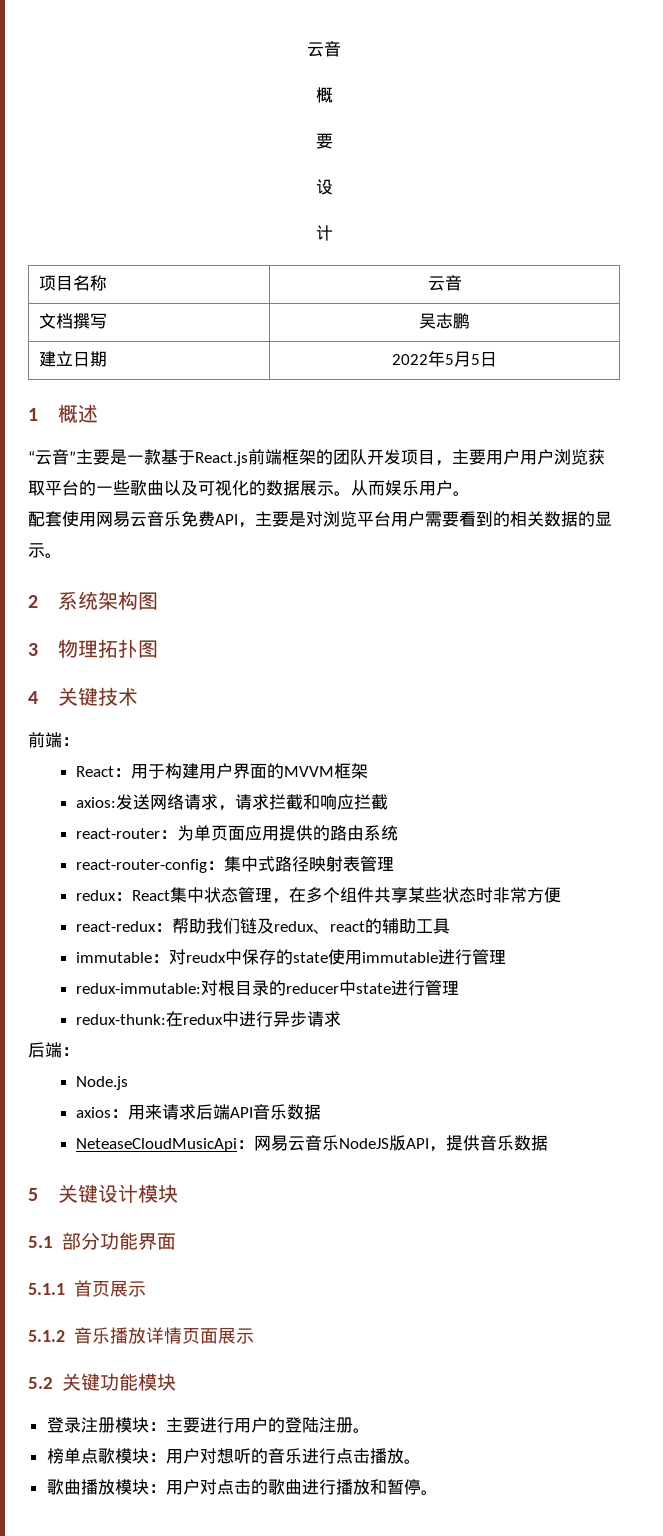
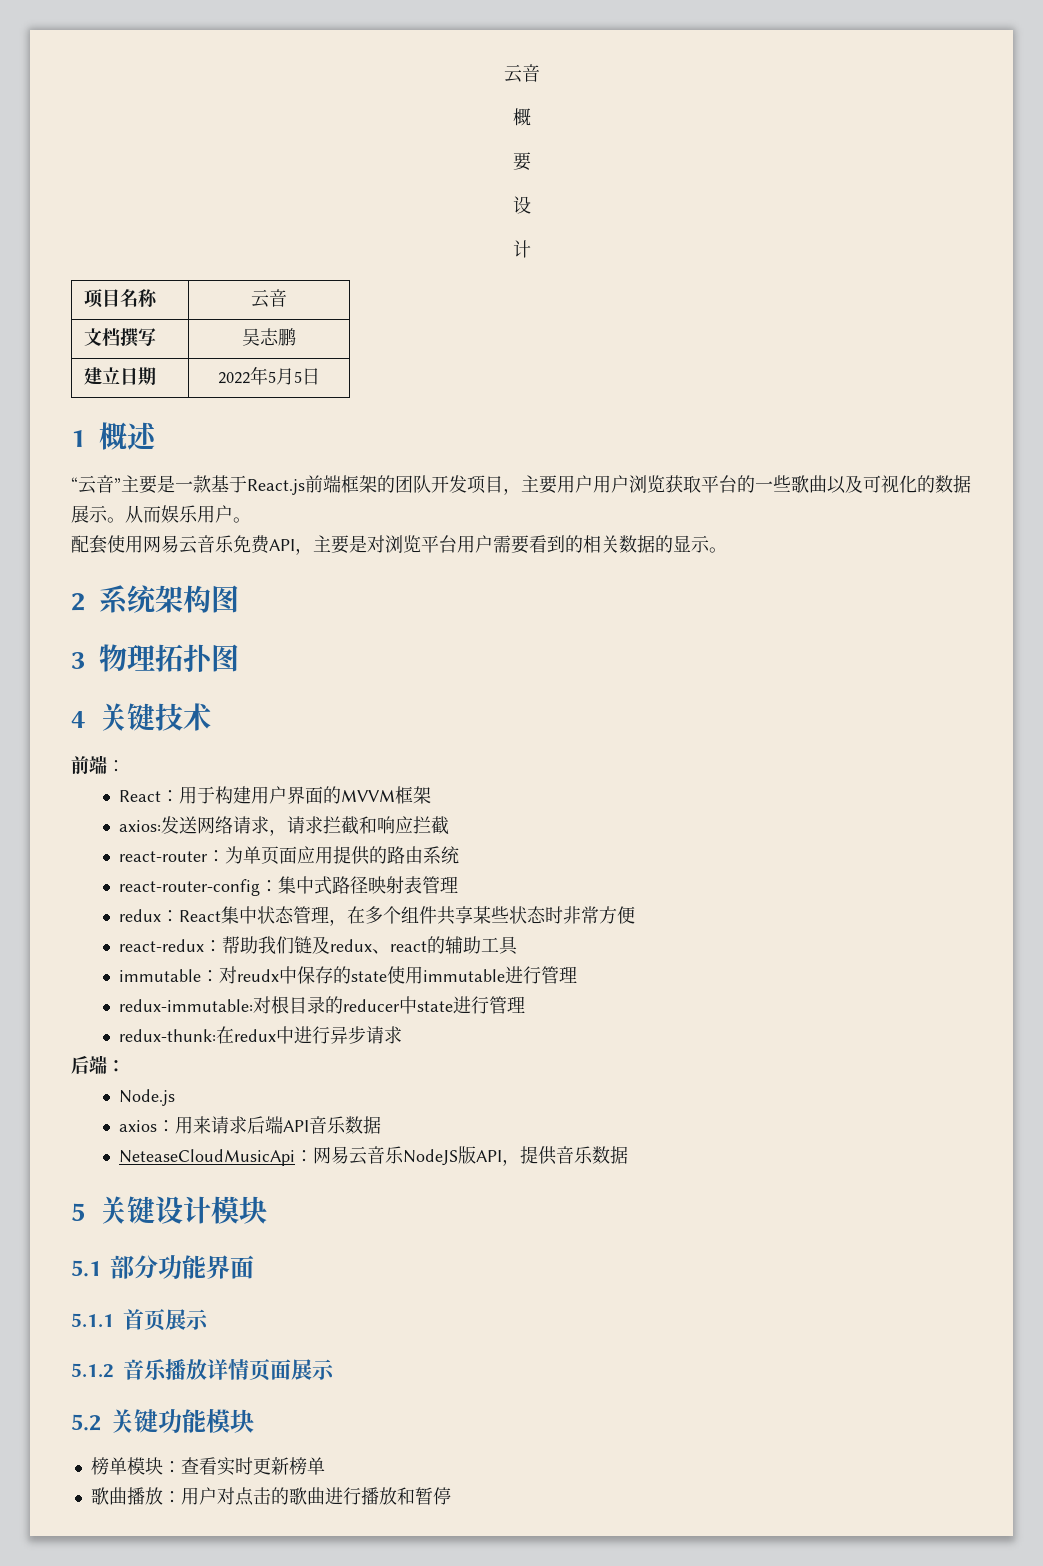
[46,1417,370,1433] [46,1448,421,1464] 登录注册模块：主要进行用户的登陆注册。 // 榜单点歌模块：用户对想听的音乐进行点击播放。 -> [90,1457,325,1476] 榜单模块：查看实时更新榜单
[114,1479,149,1495] 模块 -> (163, 1496) none
[420,1490,438,1495] 。 -> (451, 1496) none

